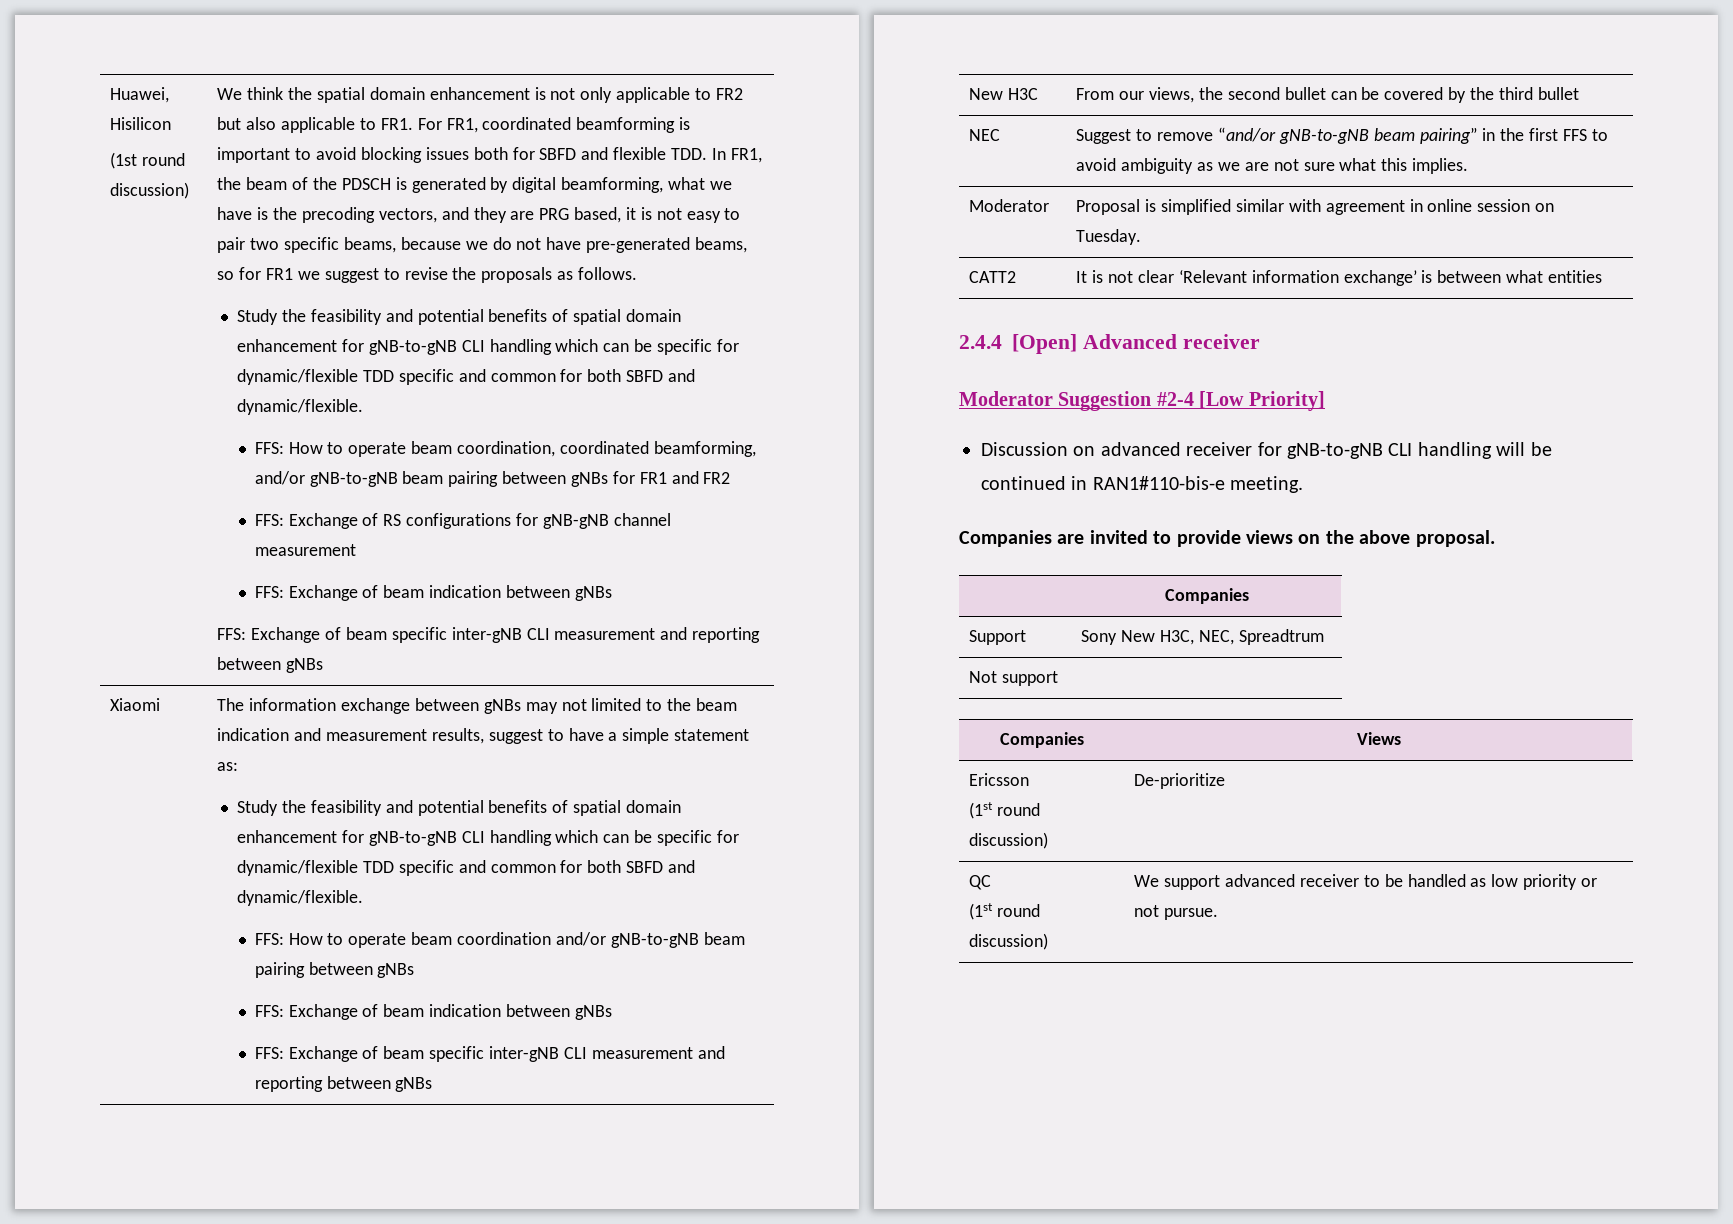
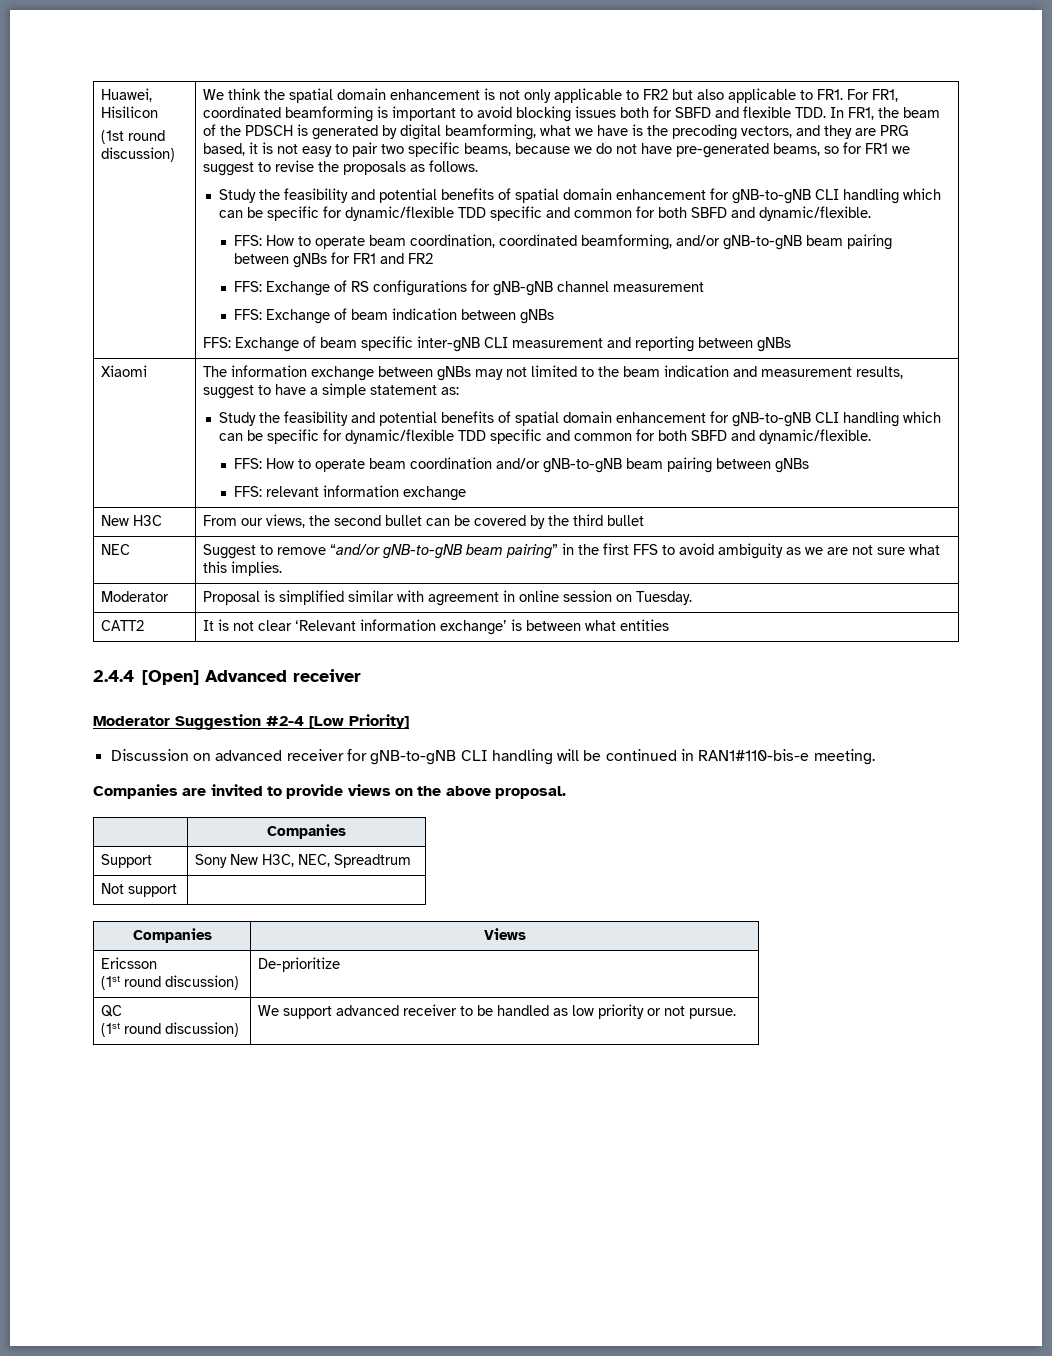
[288,1004,612,1020] [254,1046,725,1062] [254,1076,433,1092] Exchange of beam indication between gNBs // FFS: Exchange of beam specific inter-gNB CLI measurement and reporting between gNBs -> [266,485,467,501] relevant information exchange

